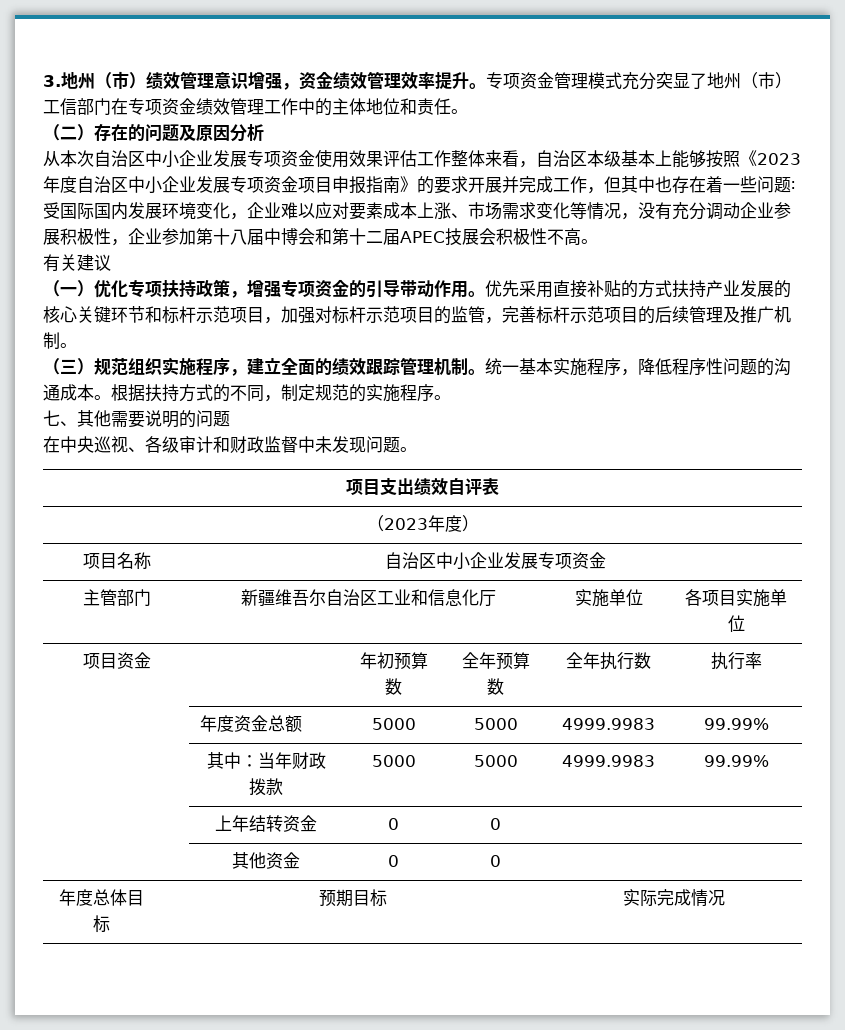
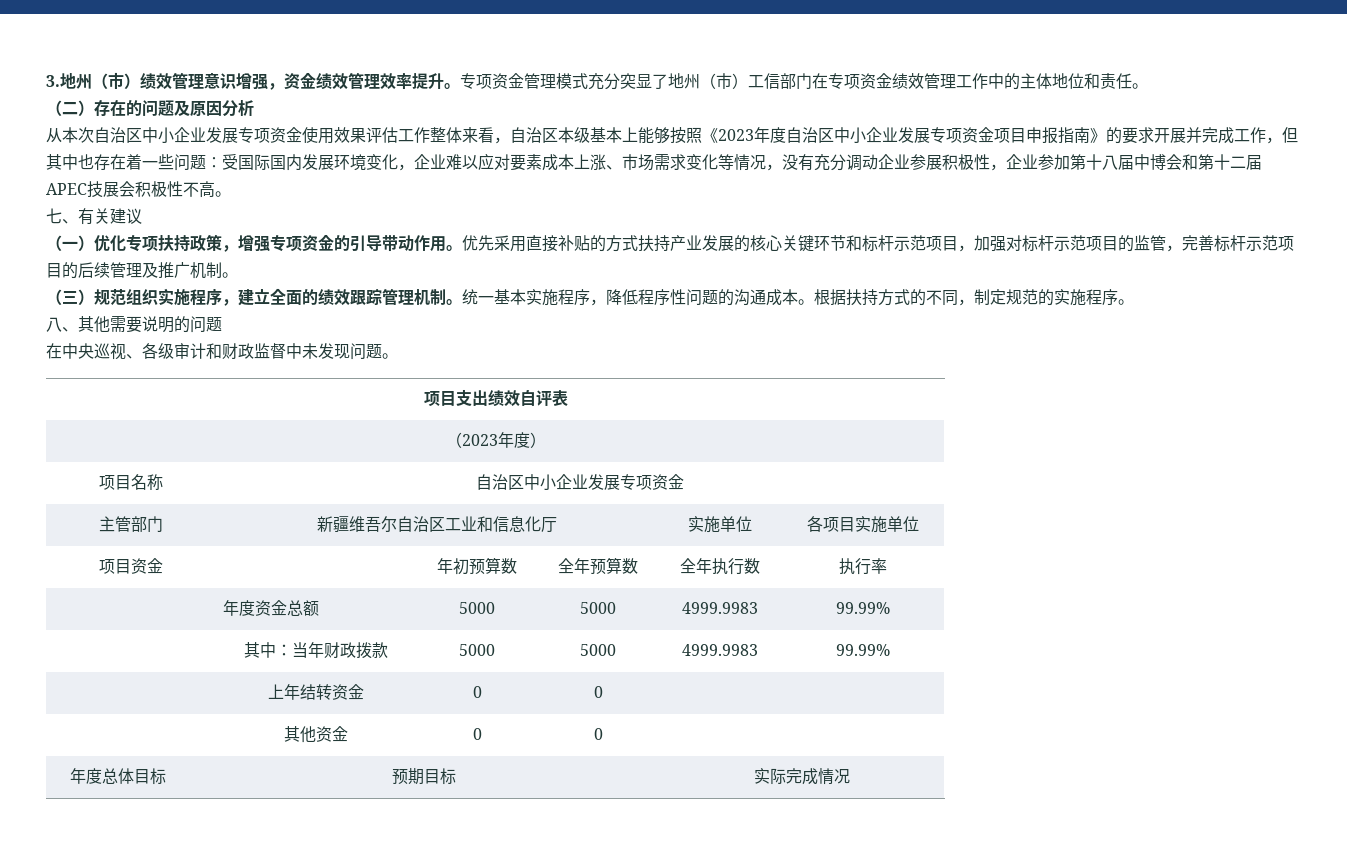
(598, 241) none -> [46,208,78,224] 七、
[43,410,60,426] 七 -> [46,317,62,332] 八

